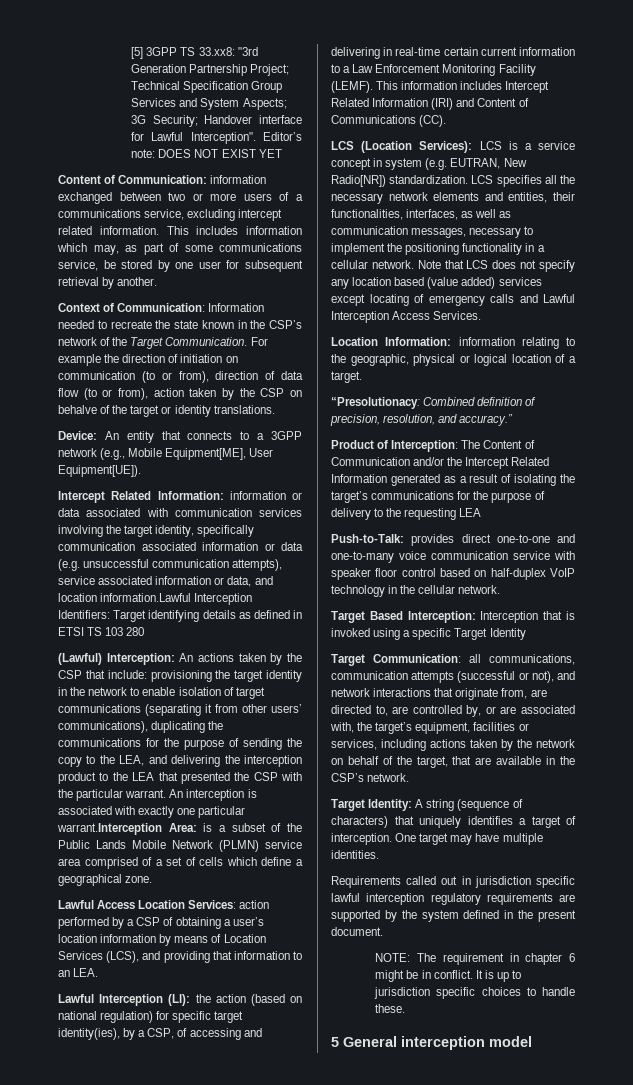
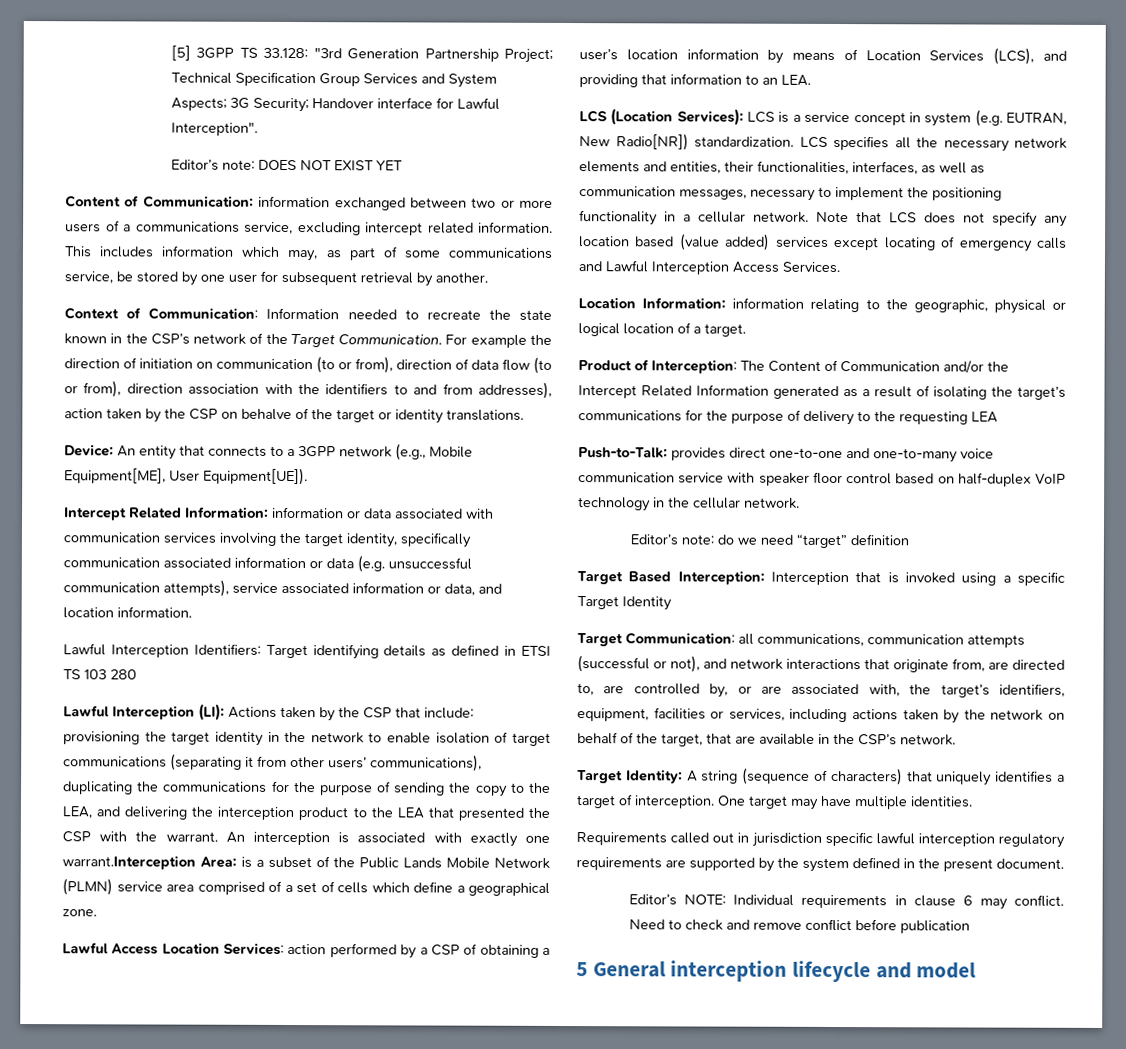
[198,47,235,56] 33.xx8: -> [263,47,309,59] 33.128:
(256, 138) none -> (259, 128) //
(148, 394) none -> [126,381,552,399] direction association with the identifiers to and from addresses),
[100,593,192,602] information.Lawful -> [117,606,192,618] [63,643,106,656] information. // Lawful
[58,653,234,665] (Lawful) Interception: An actions -> [63,703,277,721] Lawful Interception (LI): Actions
[76,789,124,801] particular -> (158, 836) none
[198,806,246,818] particular -> (550, 839) none
[58,994,302,1006] [58,1011,244,1023] [58,1028,262,1040] [331,47,575,59] [331,64,536,76] [331,81,550,93] [331,98,529,110] [331,115,447,127] // Lawful Interception (LI): the action (based on national regulation) for specific target identity(ies), by a CSP, of accessing and delivering in real-time certain current information to a Law Enforcement Monitoring Facility (LEMF). This information includes Intercept Related Information (IRI) and Content of Communications (CC). -> (811, 80) none
[331,397,537,409] [330,414,514,426] // “Presolutionacy: Combined definition of precision, resolution, and accuracy.” -> (746, 330) none
(501, 589) none -> [630,533,910,549] // Editor’s note: do we need “target” definition
(413, 728) none -> [998,683,1065,697] identifiers,
[375,953,575,965] [375,970,522,982] [374,987,575,999] [375,1004,406,1013] NOTE: The requirement in chapter 6 might be in conflict. It is up to jurisdiction specific choices to handle these. -> [629,894,1064,910] [629,918,971,934] Editor’s NOTE: Individual requirements in clause 6 may conflict. Need to check and remove conflict before publication
(485, 1043) none -> [792,960,912,983] lifecycle and

